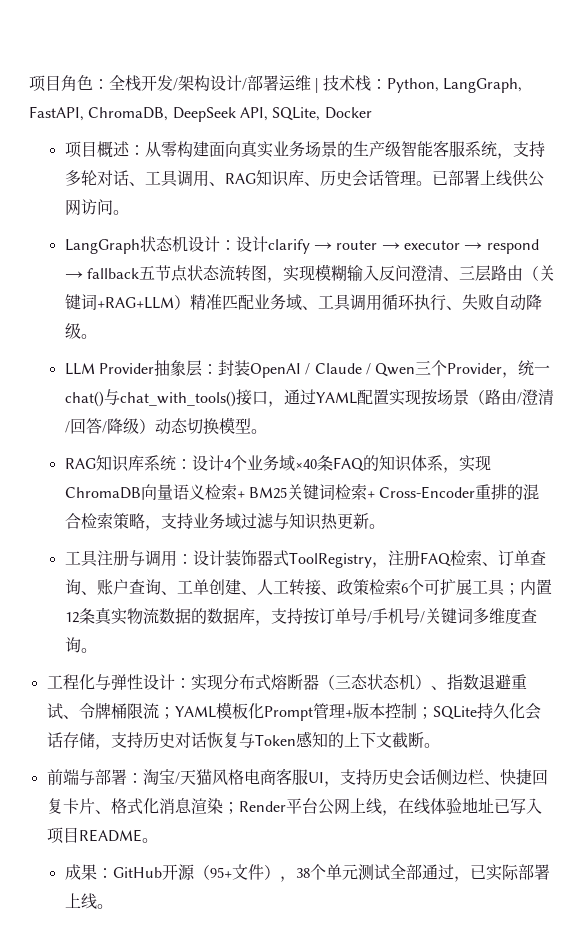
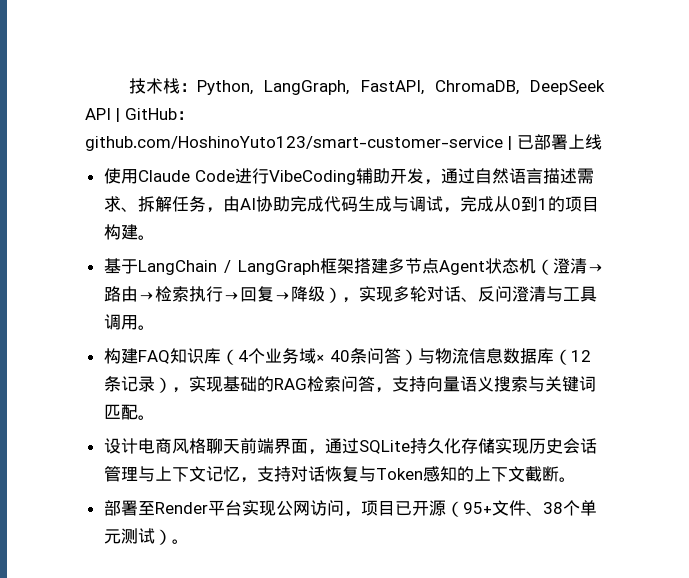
[29,75,319,93] 项目角色：全栈开发/架构设计/部署运维 | -> (129, 86) none
[239,107,372,121] [64,140,545,159] [64,170,544,187] [64,199,129,216] [64,236,539,254] [64,264,555,283] [64,294,542,311] [64,323,97,339] [64,360,551,378] [64,389,554,407] [64,417,267,435] [64,455,491,473] [64,483,540,500] [64,512,385,531] [64,549,546,568] [64,578,552,596] [64,607,537,626] [64,637,97,653] [46,674,527,691] [46,702,541,721] [46,732,175,750] API, SQLite, Docker // 项目概述：从零构建面向真实业务场景的生产级智能客服系统，支持多轮对话、工具调用、RAG知识库、历史会话管理。已部署上线供公网访问。 // LangGraph状态机设计：设计clarify → router → executor → respond → fallback五节点状态流转图，实现模糊输入反问澄清、三层路由（关键词+RAG+LLM）精准匹配业务域、工具调用循环执行、失败自动降级。 // LLM Provider抽象层：封装OpenAI / Claude / Qwen三个Provider，统一chat()与chat_with_tools()接口，通过YAML配置实现按场景（路由/澄清/回答/降级）动态切换模型。 // RAG知识库系统：设计4个业务域×40条FAQ的知识体系，实现ChromaDB向量语义检索+ BM25关键词检索+ Cross-Encoder重排的混合检索策略，支持业务域过滤与知识热更新。 // 工具注册与调用：设计装饰器式ToolRegistry，注册FAQ检索、订单查询、账户查询、工单创建、人工转接、政策检索6个可扩展工具；内置12条真实物流数据的数据库，支持按订单号/手机号/关键词多维度查询。 // 工程化与弹性设计：实现分布式熔断器（三态状态机）、指数退避重试、令牌桶限流；YAML模板化Prompt管理+版本控制；SQLite持久化会话存储，支持历史 -> [85,108,194,122] [85,134,602,151] [103,168,594,185] [103,196,599,213] [103,224,155,240] [103,258,604,275] [103,286,597,303] [103,314,155,330] [103,348,591,365] [103,376,596,393] [103,404,155,420] [103,438,597,455] [103,466,291,483] API | GitHub：github.com/HoshinoYuto123/smart-customer-service | 已部署上线 // 使用Claude Code进行VibeCoding辅助开发，通过自然语言描述需求、拆解任务，由AI协助完成代码生成与调试，完成从0到1的项目构建。 // 基于LangChain / LangGraph框架搭建多节点Agent状态机（澄清→路由→检索执行→回复→降级），实现多轮对话、反问澄清与工具调用。 // 构建FAQ知识库（4个业务域× 40条问答）与物流信息数据库（12条记录），实现基础的RAG检索问答，支持向量语义搜索与关键词匹配。 // 设计电商风格聊天前端界面，通过SQLite持久化存储实现历史会话管理与上下文记忆，支持
[46,768,548,787] [46,797,542,816] [46,827,158,844] [64,864,162,880] 前端与部署：淘宝/天猫风格电商客服UI，支持历史会话侧边栏、快捷回复卡片、格式化消息渲染；Render平台公网上线，在线体验地址已写入项目README。 // 成果：GitHub -> [103,500,412,517] 部署至Render平台实现公网访问，项目已
[263,865,296,882] ）， -> [525,511,543,516] 、
[389,864,550,882] [64,893,97,909] 全部通过，已实际部署上线 -> [154,529,172,545] ）

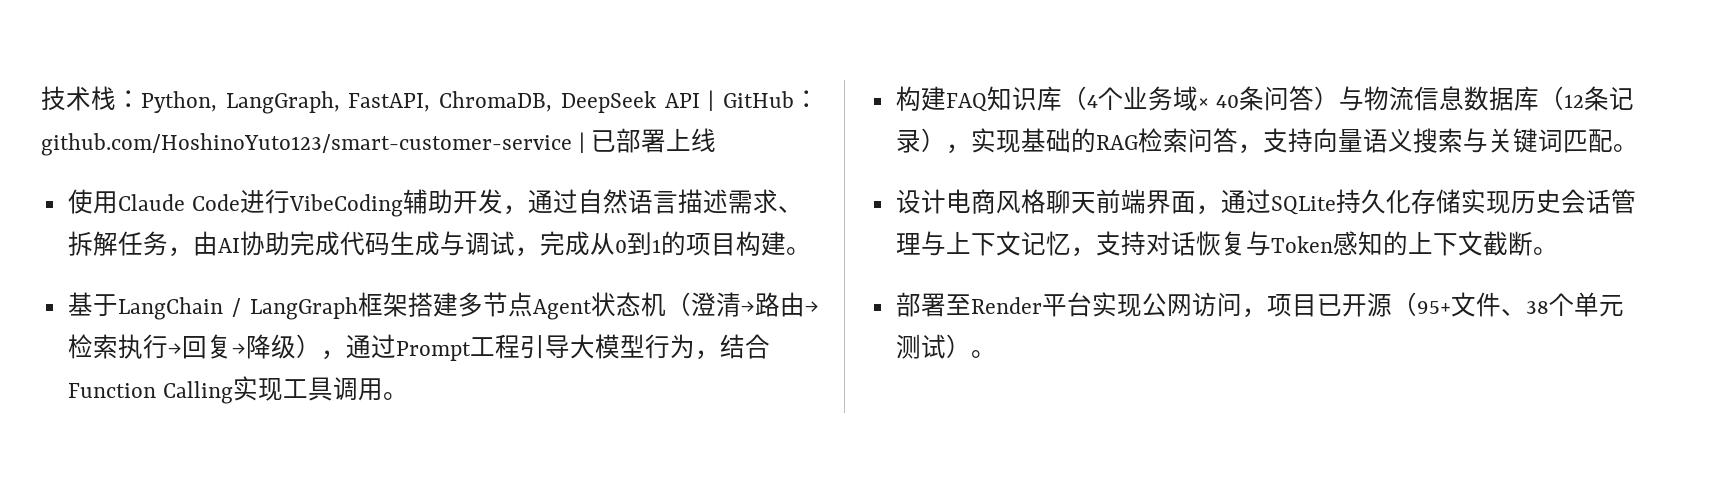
[358,286,563,302] 实现多轮对话、反问澄清与 -> [345,334,770,361] [67,376,283,404] 通过Prompt工程引导大模型行为，结合Function Calling实现

